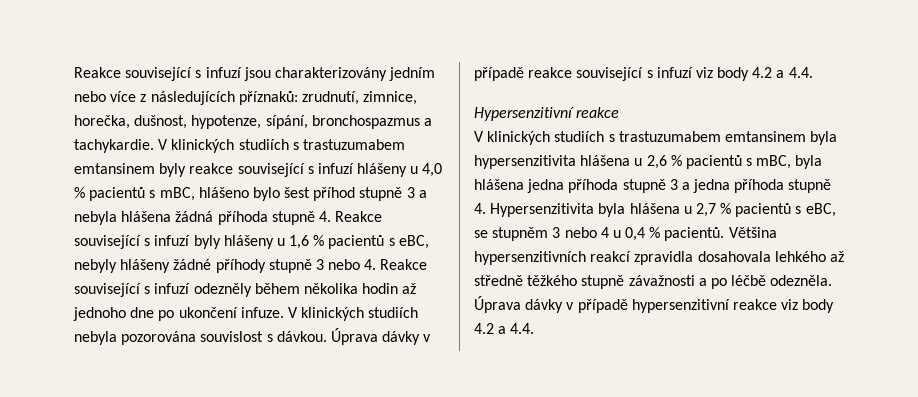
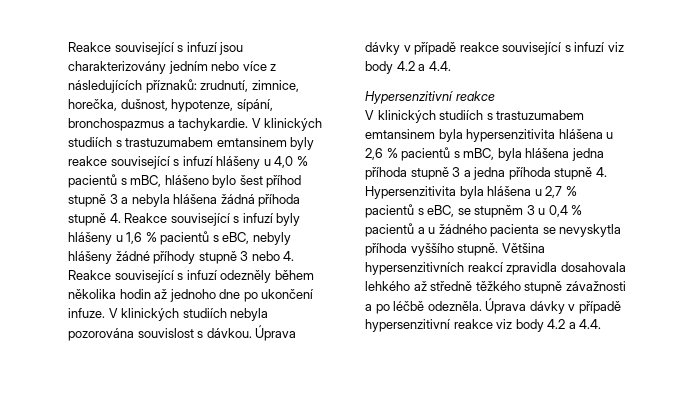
[564,227,609,238] nebo 4 -> (535, 210) none
[664,227,725,241] pacientů. -> [365,223,622,237] [365,243,499,256] pacientů a u žádného pacienta se nevyskytla příhoda vyššího stupně.

